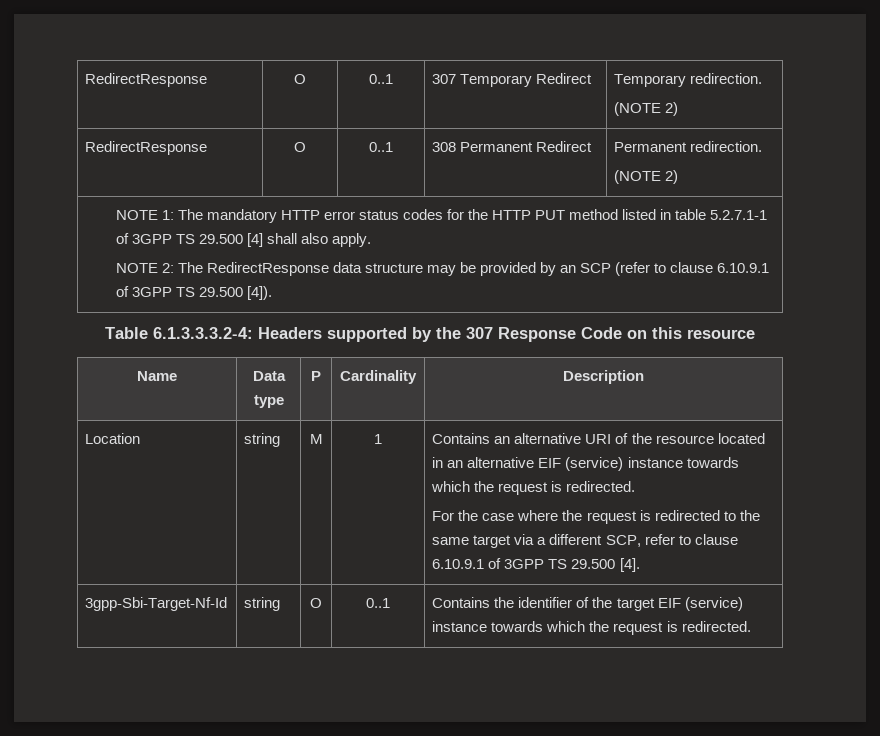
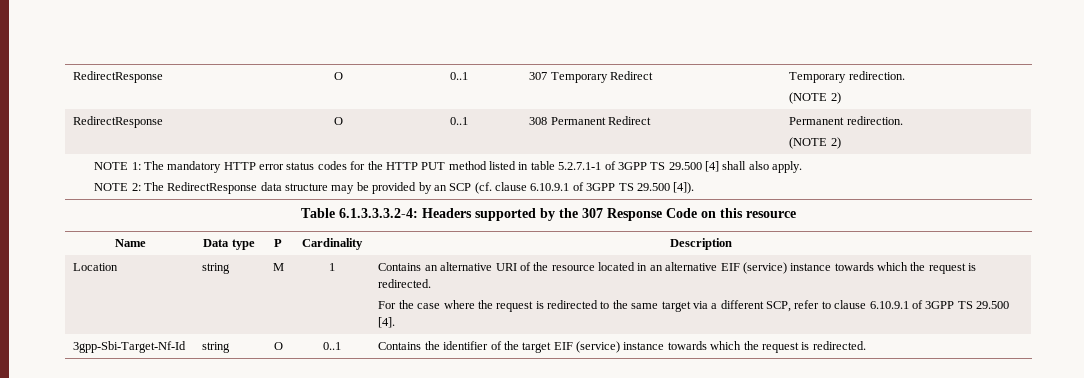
[615,262,667,276] (refer to -> [474,182,492,194] (cf.

